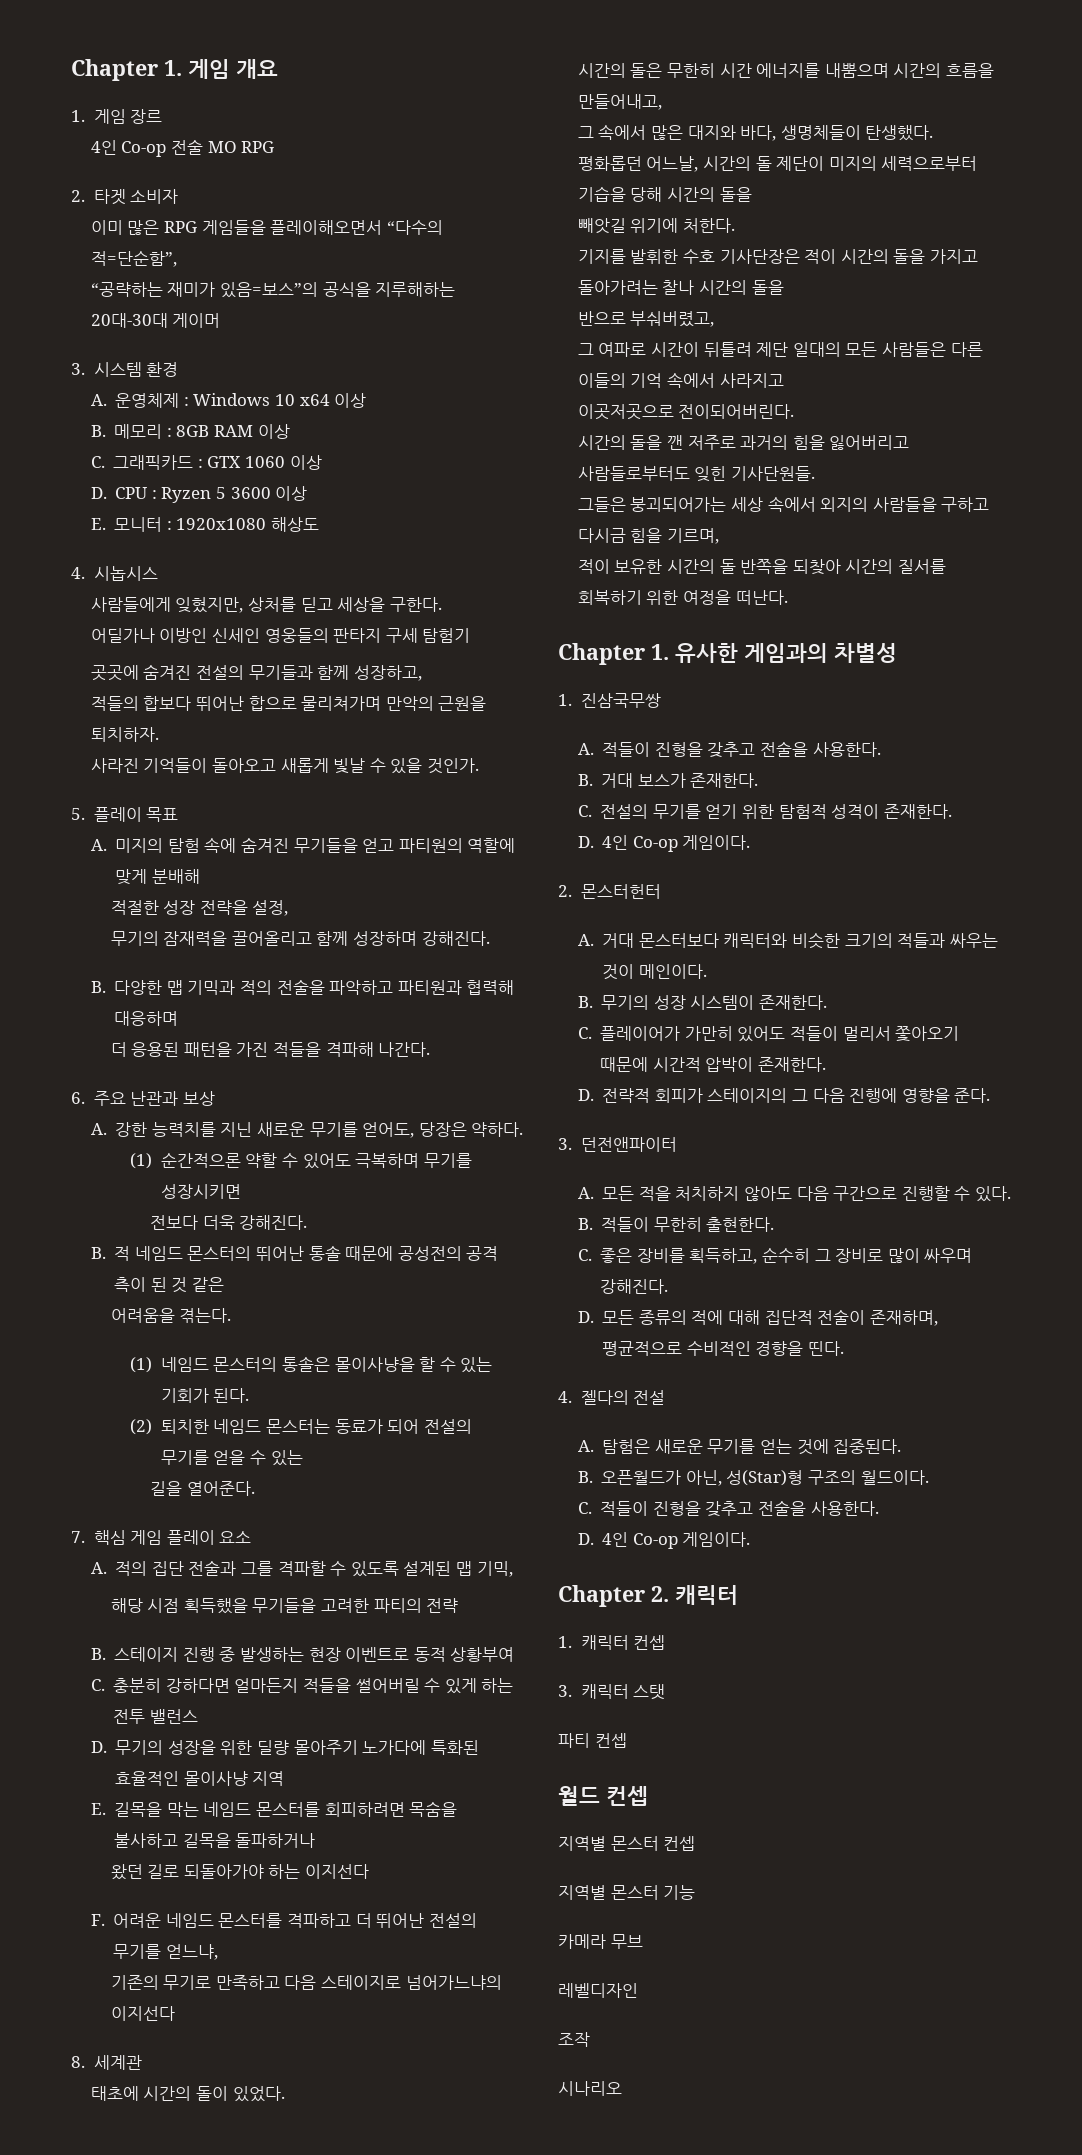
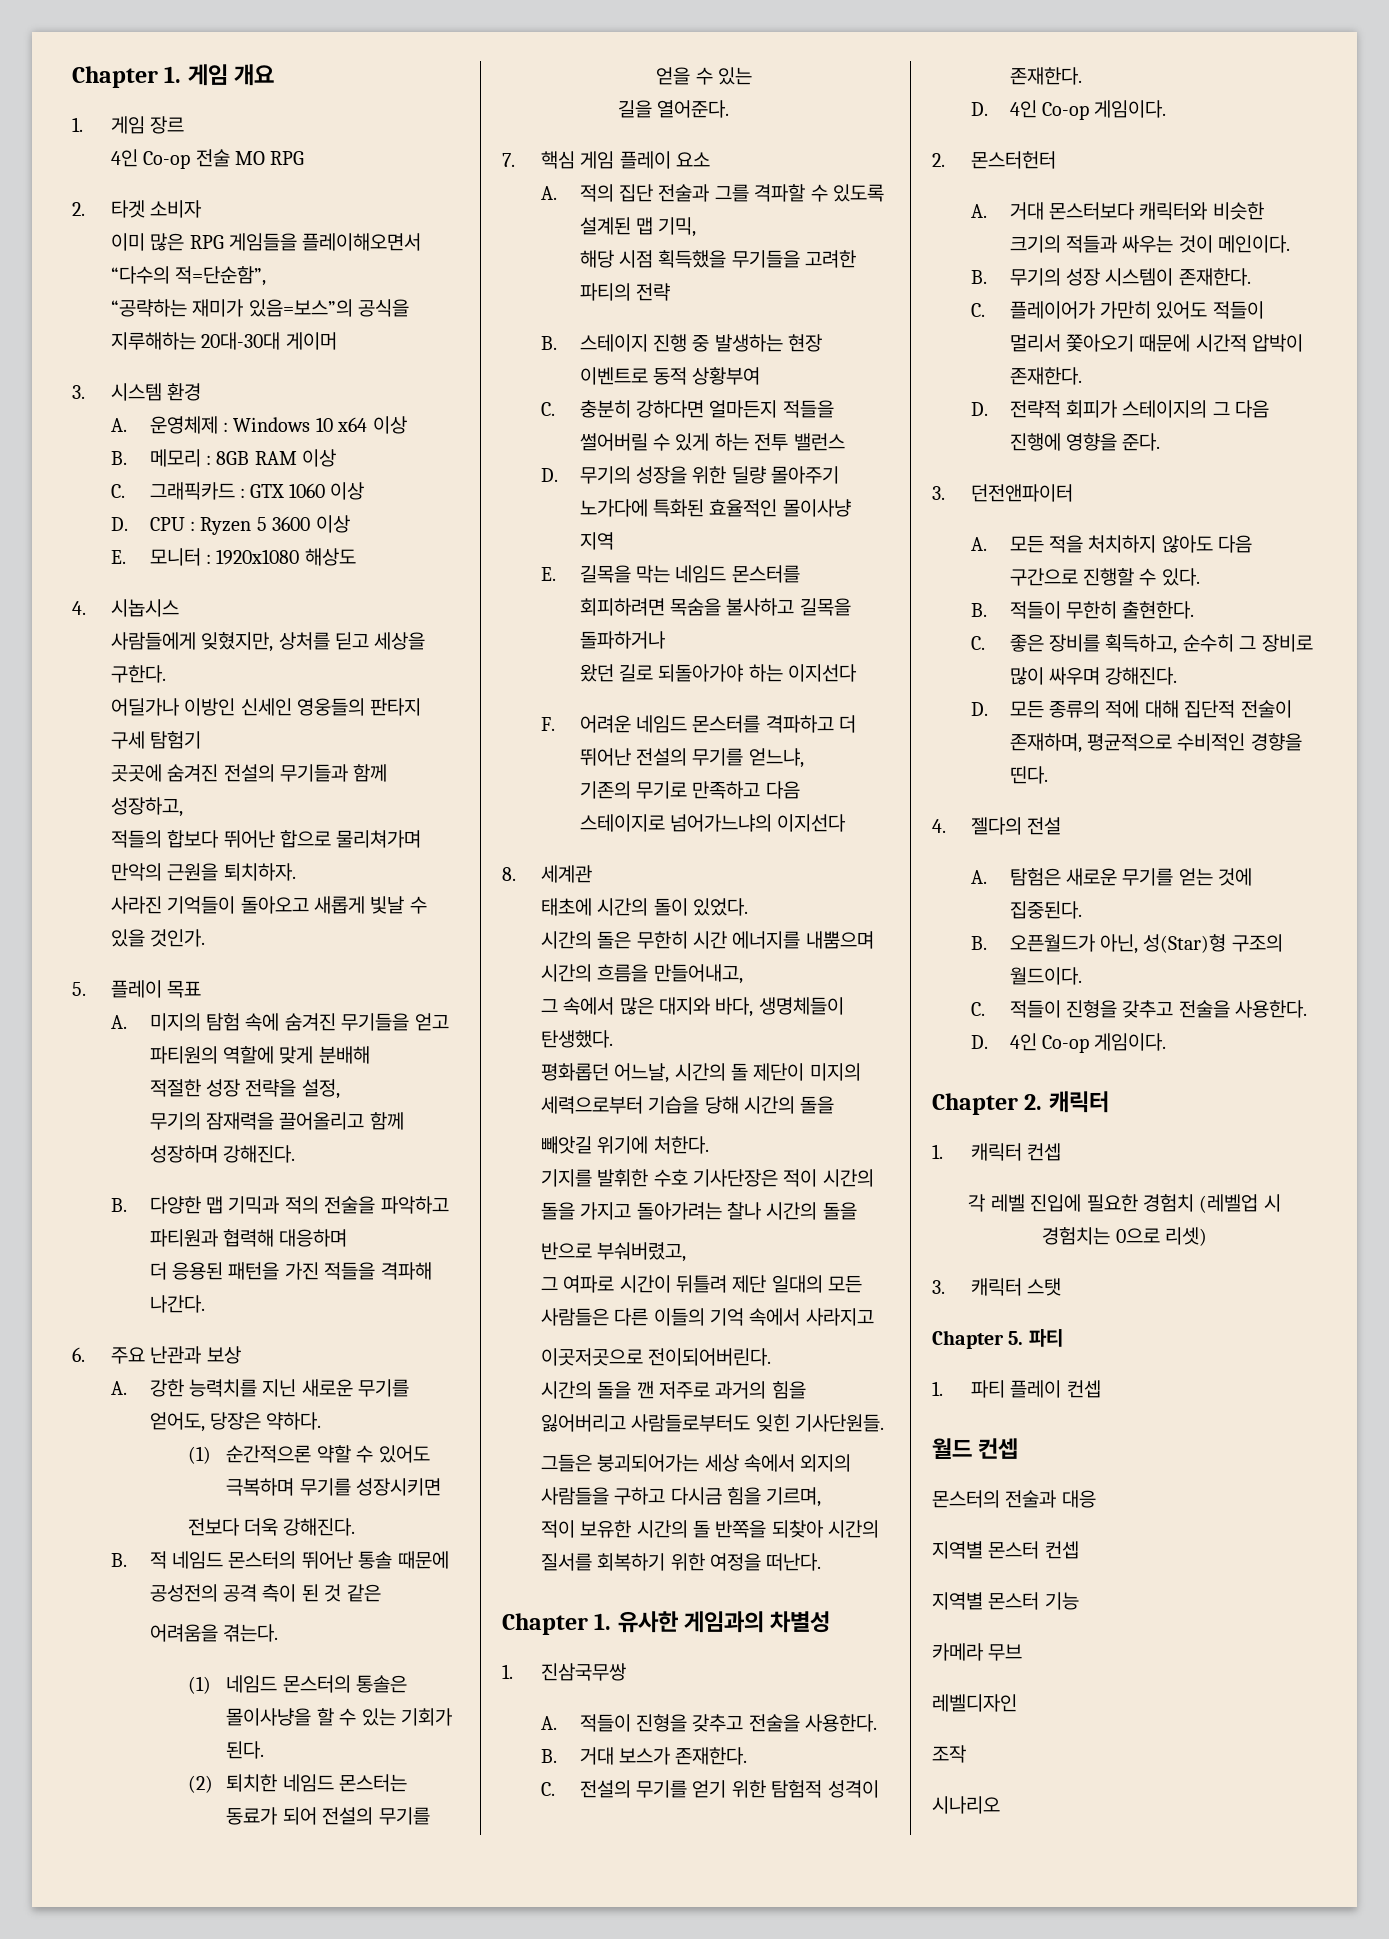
(666, 1642) none -> [968,1194,1281,1213] [1042,1227,1207,1246] // 각 레벨 진입에 필요한 경험치 (레벨업 시 경험치는 0으로 리셋)
[558,1733,590,1748] 파티 -> [932,1329,1063,1349] [932,1380,1062,1398] Chapter 5. 파티 // 1. 파티 플레이
(648, 1796) none -> [932,1490,1096,1508] // 몬스터의 전술과 대응

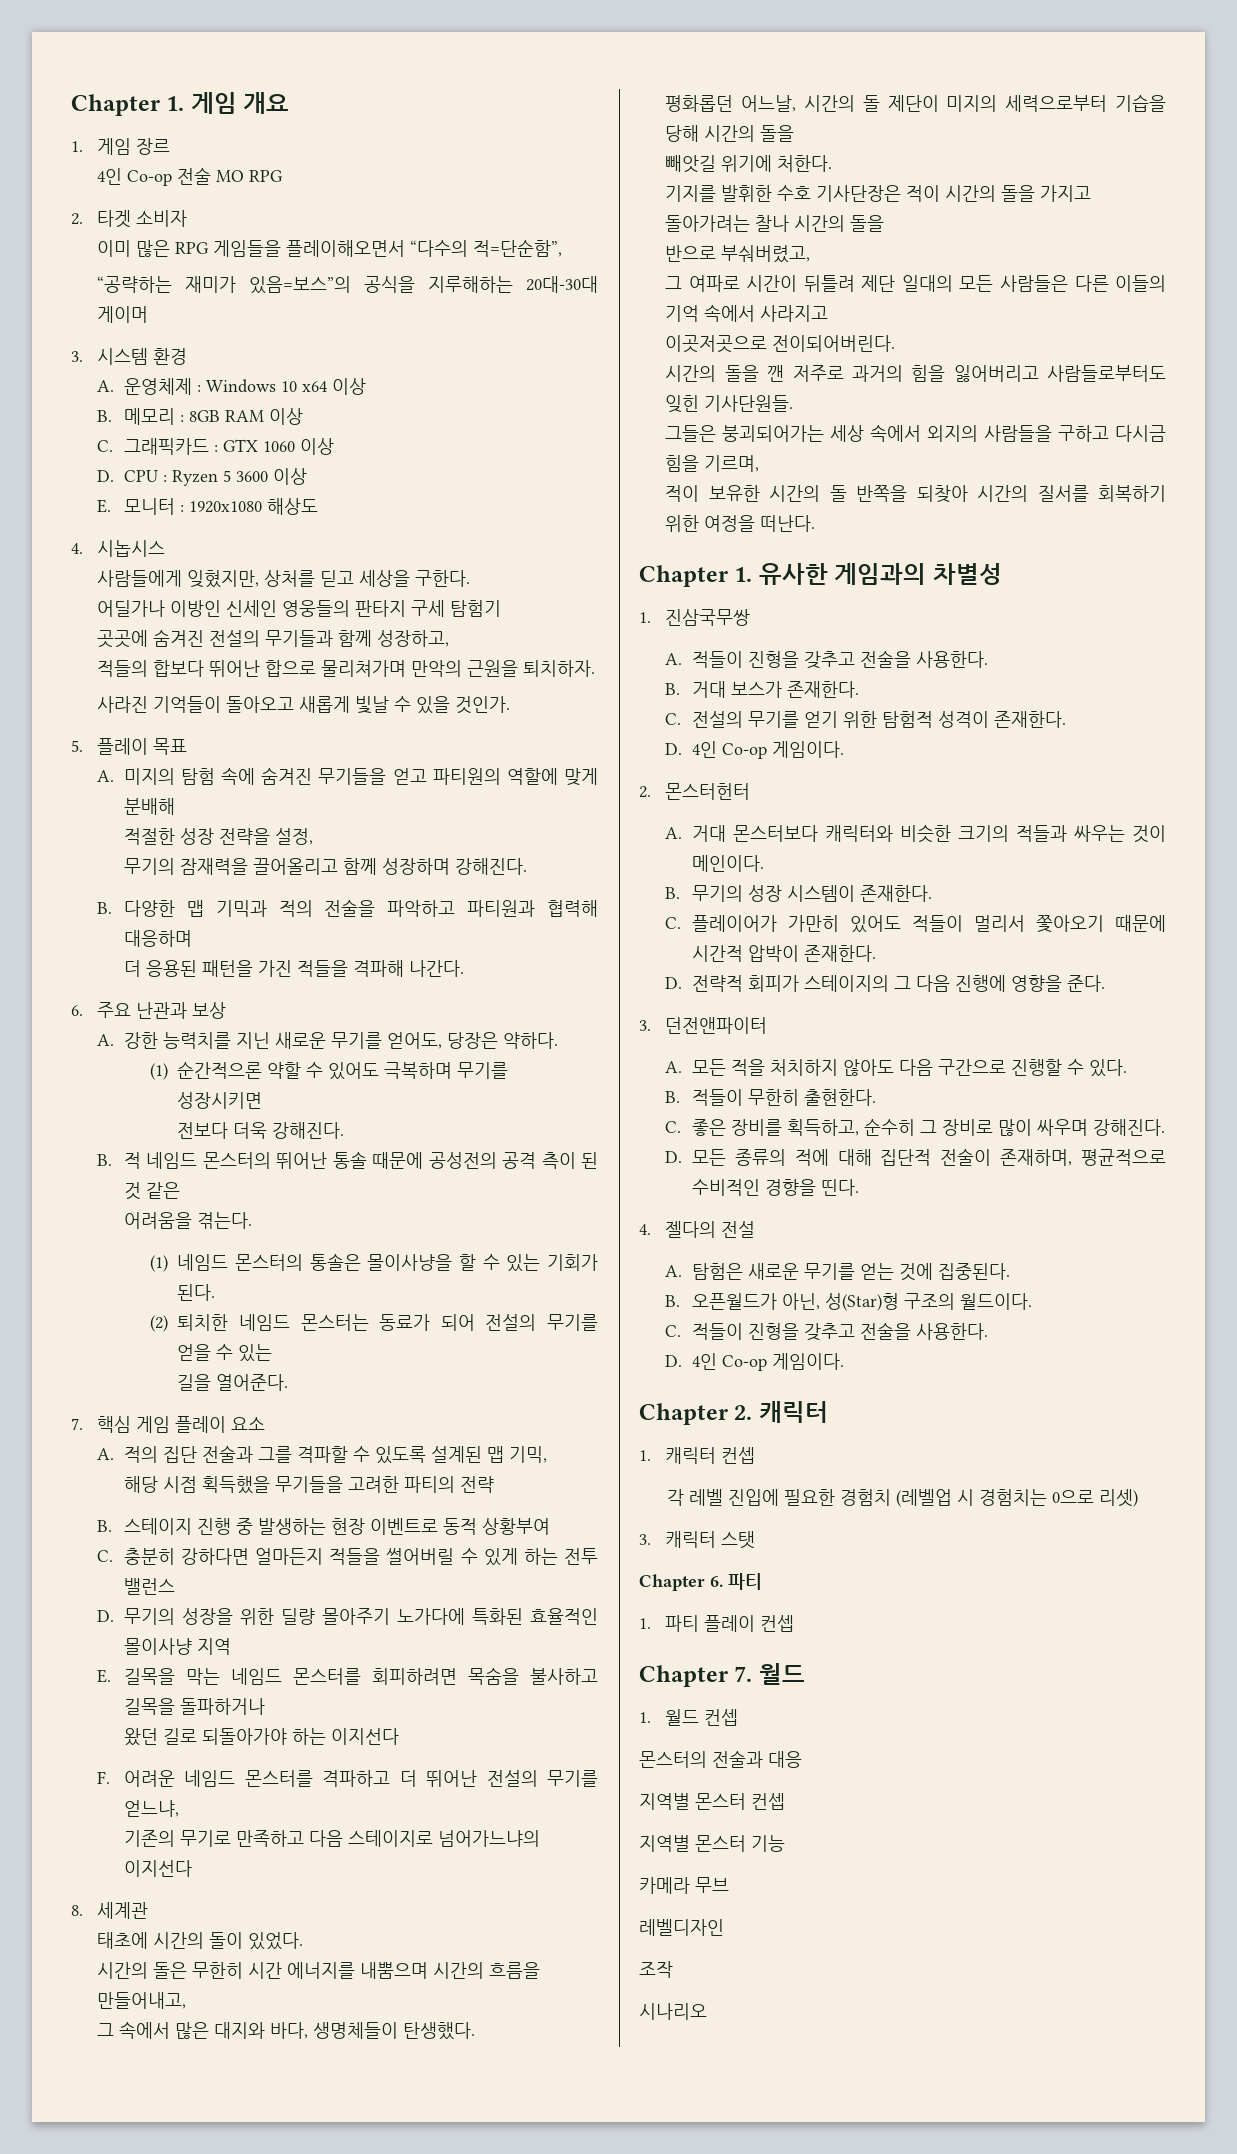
[1008,1331,1024,1345] 5. -> [710,1576,723,1587] 6.
(1101, 1389) none -> [639,1663,805,1687] [639,1712,651,1723] Chapter 7. 월드 // 1.

